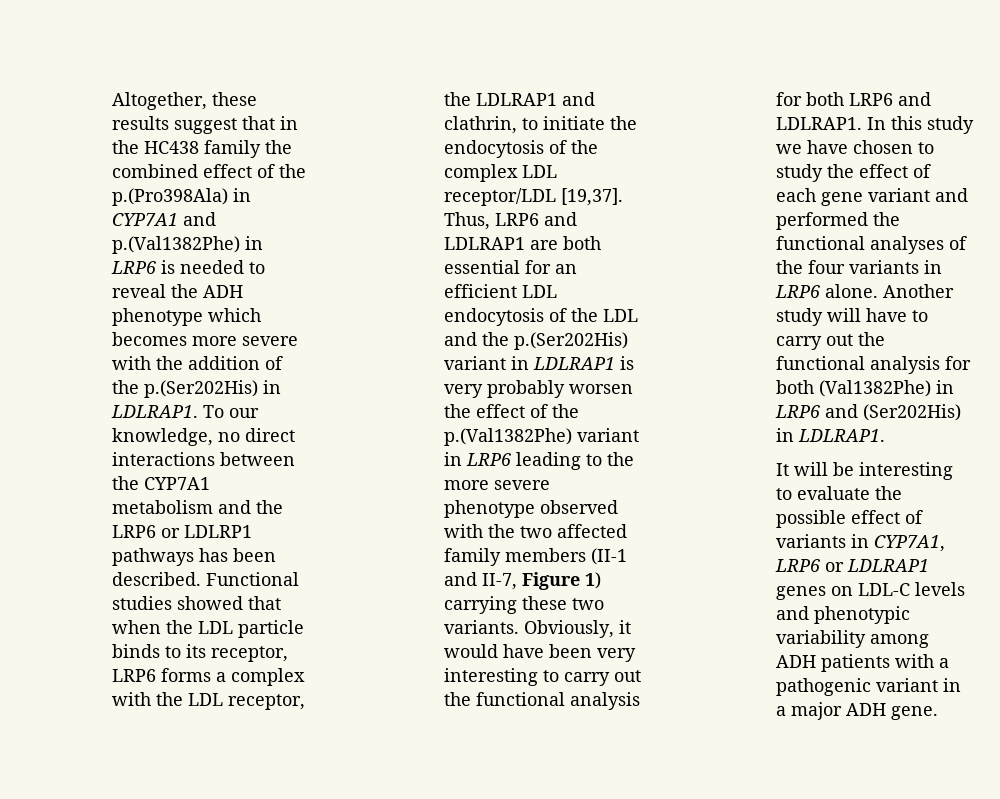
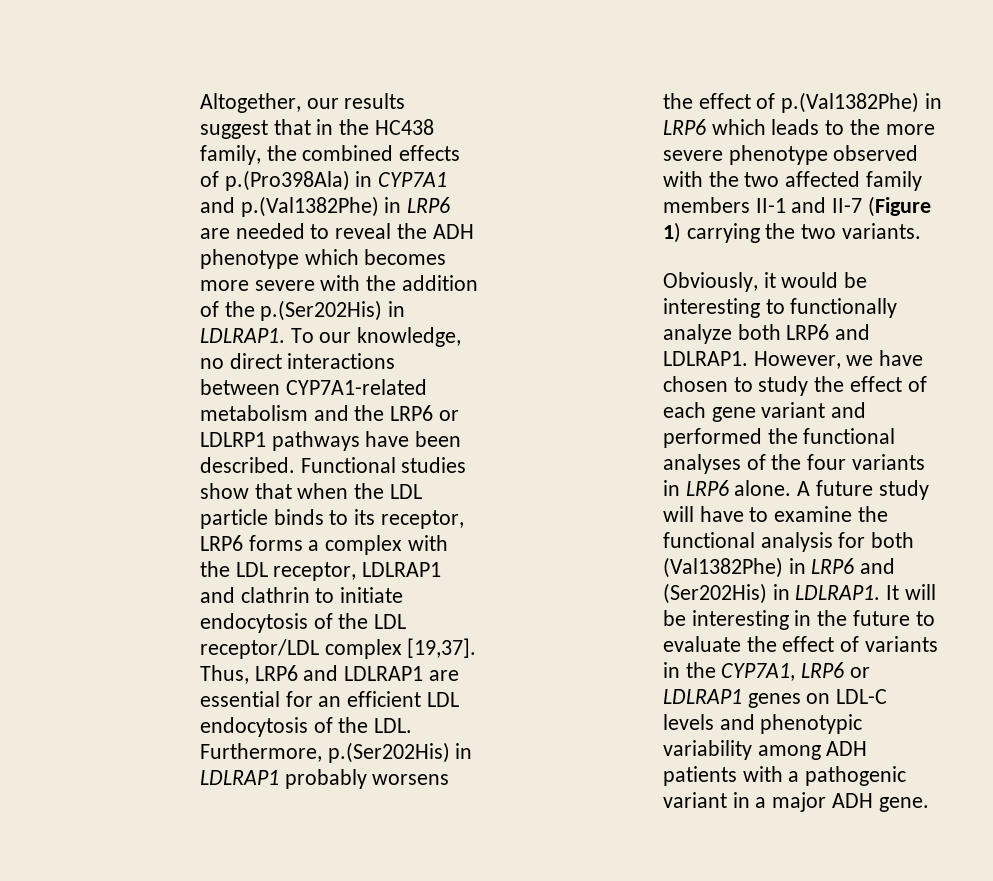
[211,92,257,106] these -> [306,98,339,109] our
[203,140,261,158] family -> [199,145,261,165] family,
[202,164,306,178] effect of the -> [399,145,461,161] [199,171,219,187] effects of
[160,260,175,274] is -> [199,228,230,239] are
[111,476,210,490] the CYP7A1 -> [285,379,427,395] CYP7A1-related
[198,548,228,562] has -> [365,431,410,447] have
[176,596,243,610] showed -> [199,483,249,499] show
[443,92,471,106] the -> (357, 571) none
[443,116,517,134] clathrin, -> [240,587,310,603] clathrin
[609,116,637,130] [443,140,598,158] [443,164,518,182] the endocytosis of the complex -> [199,613,369,633] endocytosis of the
(556, 197) none -> [324,639,402,659] complex
[562,236,601,250] both -> (459, 675) none
[602,309,638,322] [443,332,628,350] [443,356,634,370] [443,380,633,398] [443,404,579,418] [443,428,639,446] [443,452,581,470] LDL and the p.(Ser202His) variant in LDLRAP1 is very probably worsen the effect of the p.(Val1382Phe) variant in LRP6 leading -> [374,718,413,733] [199,742,473,763] [199,769,450,789] [662,92,942,113] [662,119,820,135] LDL. Furthermore, p.(Ser202His) in LDLRAP1 probably worsens the effect of p.(Val1382Phe) in LRP6 which leads
[590,548,627,565] [443,572,580,590] (II-1 and II-7, Figure -> [755,196,931,217] II-1 and II-7 (Figure
[521,596,567,610] these -> [765,223,796,239] the
(519, 627) none -> (921, 231) //
[502,644,636,662] [443,668,641,686] [443,692,640,710] [775,92,802,106] have been very interesting to carry out the functional analysis for -> [844,272,868,288] [662,298,898,318] [662,324,732,344] be interesting to functionally analyze
[866,116,974,134] In this study -> [753,351,841,369] However,
[882,284,954,298] Another -> [797,480,873,496] A future
[775,334,853,350] carry out -> [774,506,853,522] examine
(885, 435) // -> (881, 592) none
(953, 471) none -> [794,610,910,626] in the future
[775,510,846,528] possible -> (777, 644) none
(869, 541) none -> [685,662,716,678] the

